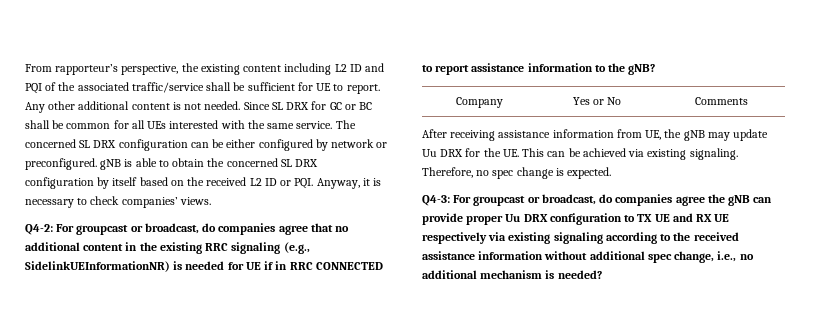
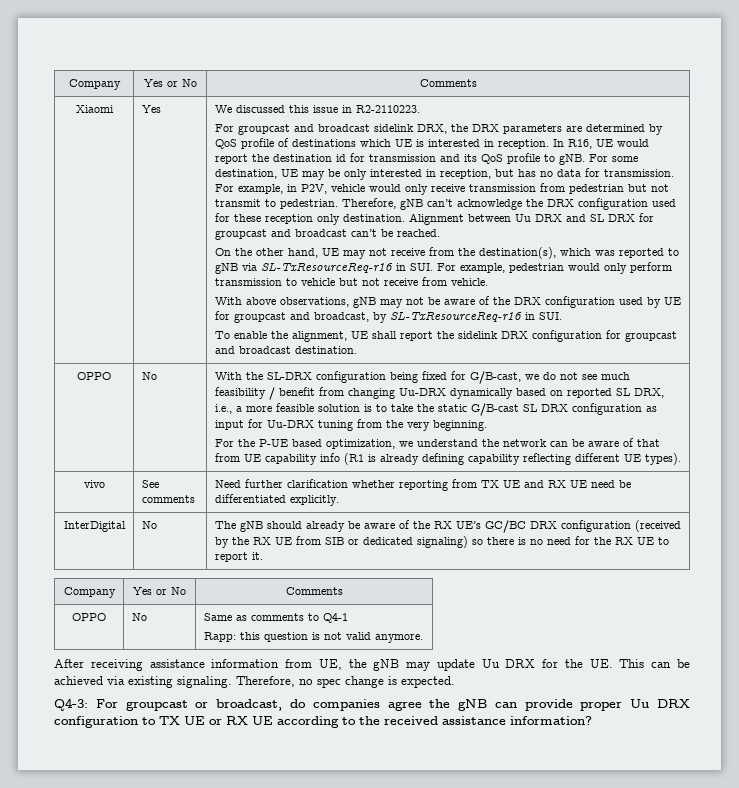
[25,63,385,75] [25,82,380,94] [25,101,373,113] [25,120,356,129] [25,139,388,151] [25,158,319,170] [25,177,382,189] [25,196,211,208] [25,223,350,235] [25,242,310,254] [25,261,383,272] [422,63,656,75] [456,97,503,108] [572,97,622,105] [694,97,748,105] From rapporteur’s perspective, the existing content including L2 ID and PQI of the associated traffic/service shall be sufficient for UE to report. Any other additional content is not needed. Since SL DRX for GC or BC shall be common for all UEs interested with the same service. The concerned SL DRX configuration can be either configured by network or preconfigured. gNB is able to obtain the concerned SL DRX configuration by itself based on the received L2 ID or PQI. Anyway, it is necessary to check companies’ views. // Q4-2: For groupcast or broadcast, do companies agree that no additional content in the existing RRC signaling (e.g., SidelinkUEInformationNR) is needed for UE if in RRC CONNECTED to report assistance information to the gNB? // Company | Yes or No | Comments -> [68,79,121,90] [143,79,197,87] [419,79,477,87] [75,105,114,113] [141,105,161,113] [214,105,420,113] [214,124,663,135] [214,138,649,149] [214,153,638,165] [214,168,674,180] [214,183,669,195] [214,198,676,210] [214,213,654,225] [214,229,440,240] [214,247,679,259] [214,262,672,274] [214,277,488,286] [214,296,681,308] [214,311,562,323] [214,330,677,342] [214,346,357,354] [77,372,111,380] [141,372,157,380] [214,371,630,384] [214,387,664,400] [214,403,657,416] [214,419,487,431] [214,438,660,449] [214,453,681,465] [83,480,105,488] [141,480,159,488] [141,495,195,503] [214,479,631,491] [214,494,339,506] [63,521,126,532] [141,521,157,529] [214,520,681,533] [214,536,669,548] [214,552,263,562] [63,587,116,598] [133,587,186,595] [285,587,343,595] [72,613,106,621] [131,613,147,621] [203,613,348,623] [203,632,423,643] Company | Yes or No | Comments // Xiaomi | Yes | We discussed this issue in R2-2110223. // For groupcast and broadcast sidelink DRX, the DRX parameters are determined by QoS profile of destinations which UE is interested in reception. In R16, UE would report the destination id for transmission and its QoS profile to gNB. For some destination, UE may be only interested in reception, but has no data for transmission. For example, in P2V, vehicle would only receive transmission from pedestrian but not transmit to pedestrian. Therefore, gNB can’t acknowledge the DRX configuration used for these reception only destination. Alignment between Uu DRX and SL DRX for groupcast and broadcast can’t be reached. // On the other hand, UE may not receive from the destination(s), which was reported to gNB via SL-TxResourceReq-r16 in SUI. For example, pedestrian would only perform transmission to vehicle but not receive from vehicle. // With above observations, gNB may not be aware of the DRX configuration used by UE for groupcast and broadcast, by SL-TxResourceReq-r16 in SUI. // To enable the alignment, UE shall report the sidelink DRX configuration for groupcast and broadcast destination. // OPPO | No | With the SL-DRX configuration being fixed for G/B-cast, we do not see much feasibility / benefit from changing Uu-DRX dynamically based on reported SL DRX, i.e., a more feasible solution is to take the static G/B-cast SL DRX configuration as input for Uu-DRX tuning from the very beginning. // For the P-UE based optimization, we understand the network can be aware of that from UE capability info (R1 is already defining capability reflecting different UE types). // vivo | See comments | Need further clarification whether reporting from TX UE and RX UE need be differentiated explicitly. // InterDigital | No | The gNB should already be aware of the RX UE’s GC/BC DRX configuration (received by the RX UE from SIB or dedicated signaling) so there is no need for the RX UE to report it. // Company | Yes or No | Comments // OPPO | No | Same as comments to Q4-1 // Rapp: this question is not valid anymore.
[672,213,730,222] [422,232,603,244] and RX UE respectively via existing signaling -> [209,716,273,725] or RX UE
[478,251,754,263] [422,270,602,279] information without additional spec change, i.e., no additional mechanism is needed? -> [510,716,592,725] information?

